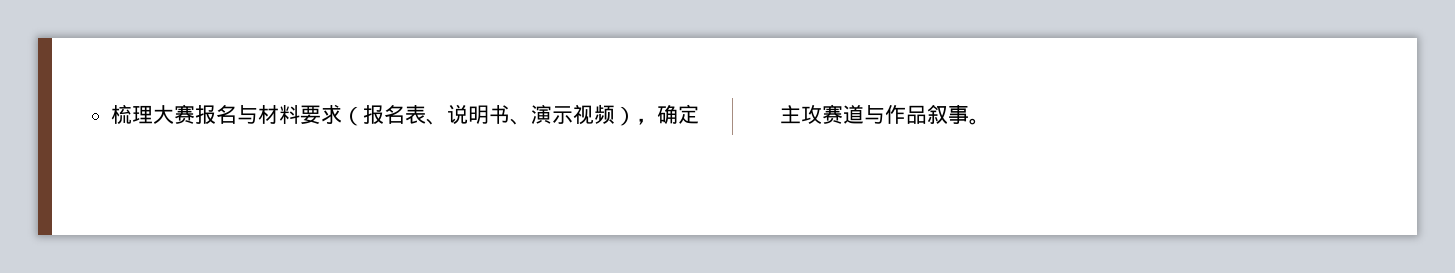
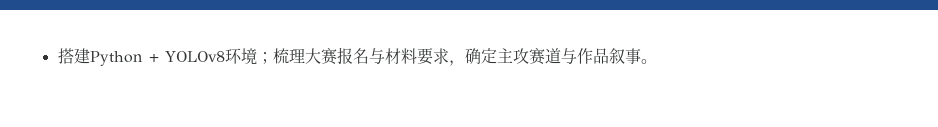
(111, 114) none -> [57,48,273,66] 搭建Python + YOLOv8环境；
[342,104,637,126] （报名表、说明书、演示视频） -> (449, 56) none

